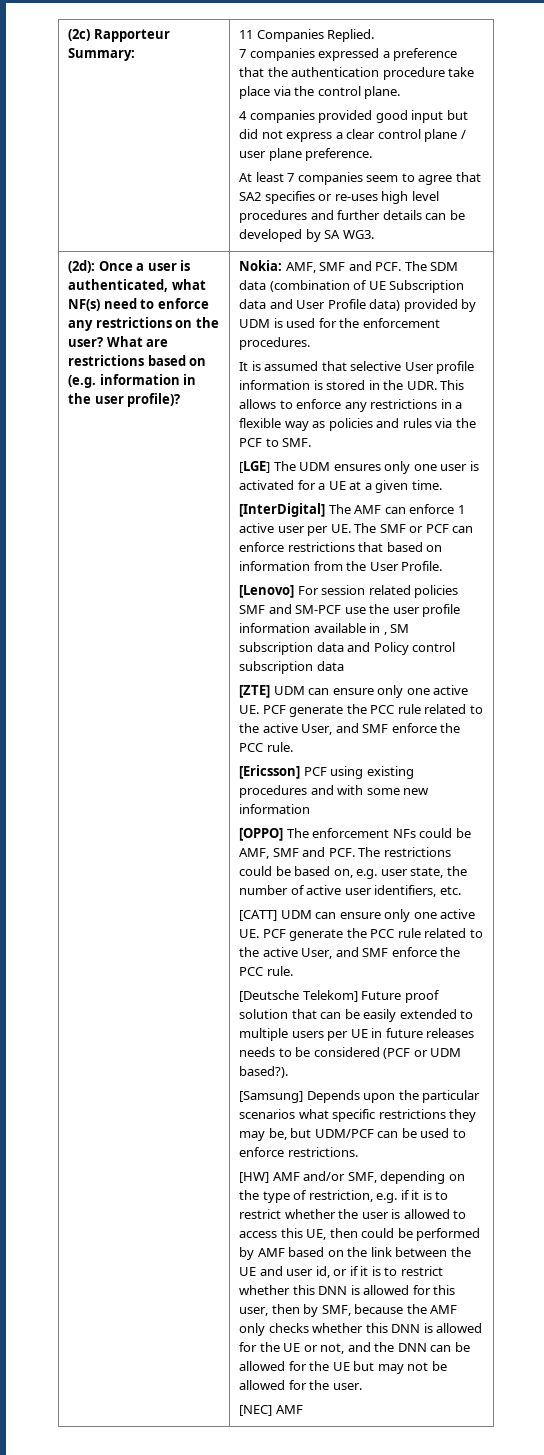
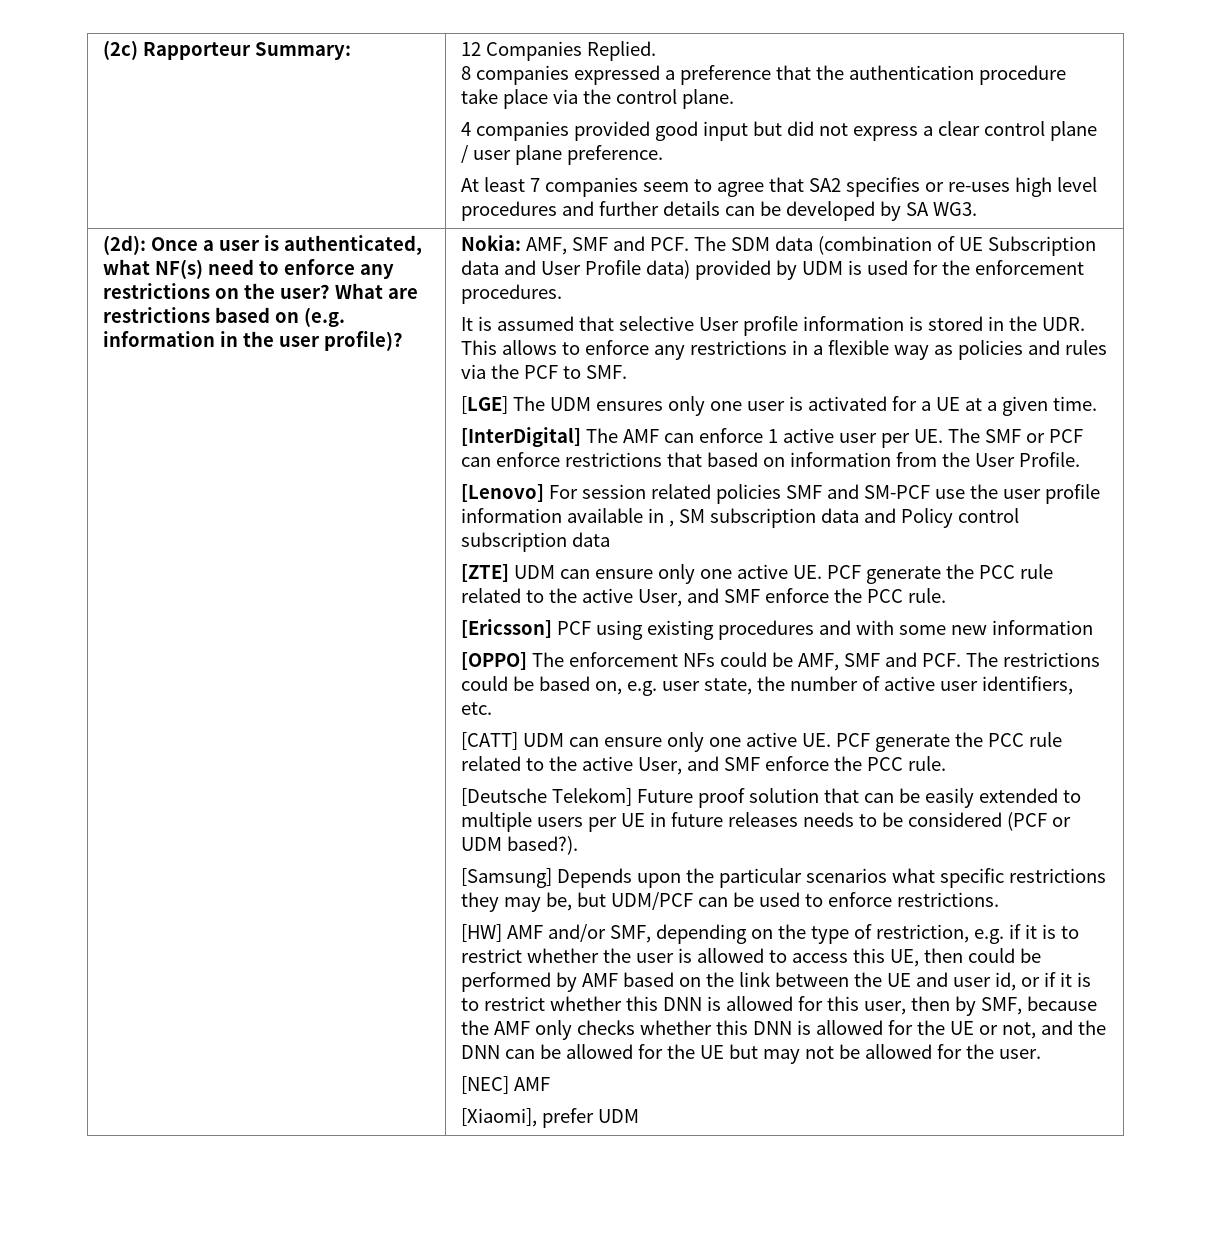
[239,30,254,39] 11 -> [461,42,482,56] 12
[239,49,247,58] 7 -> [461,66,472,80] 8
(303, 1409) none -> [461,1108,640,1128] // [Xiaomi], prefer UDM

